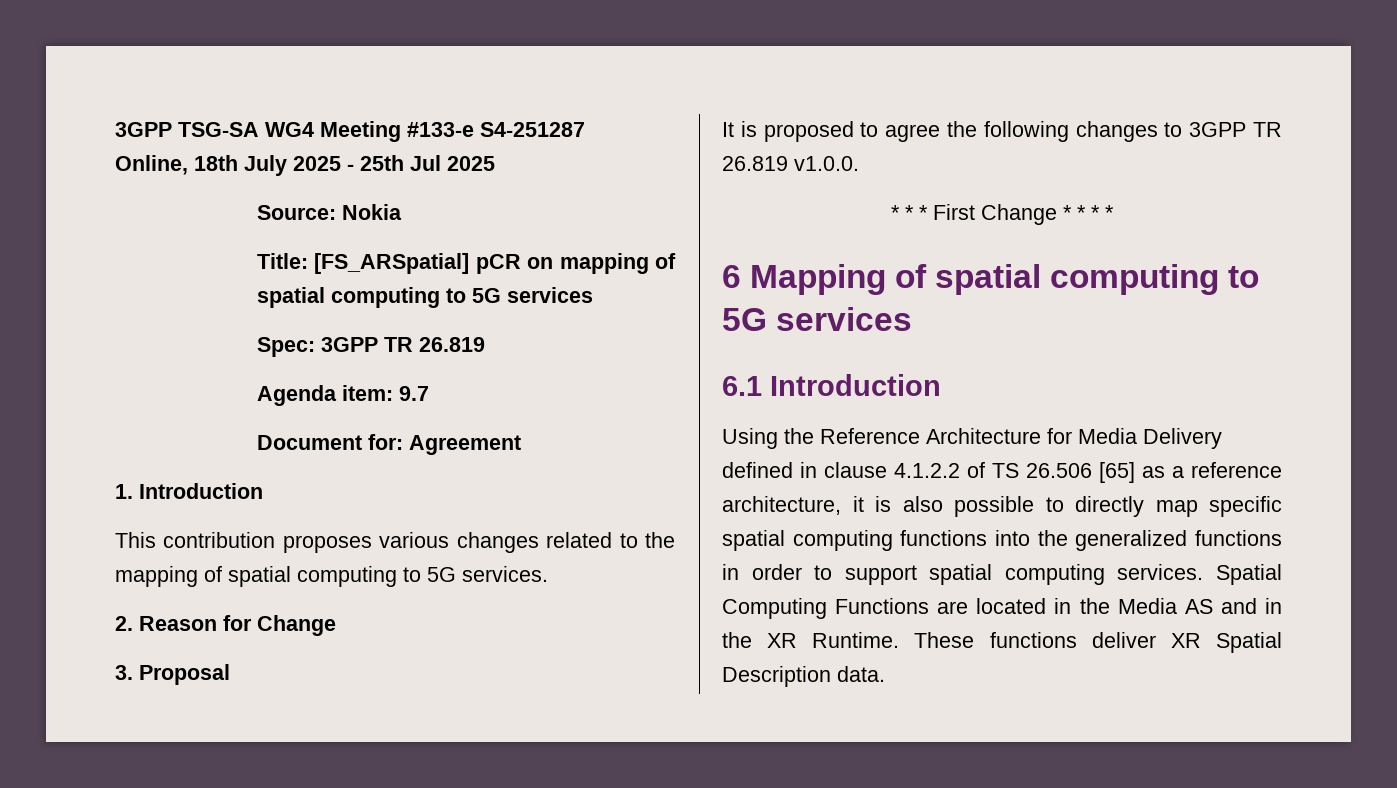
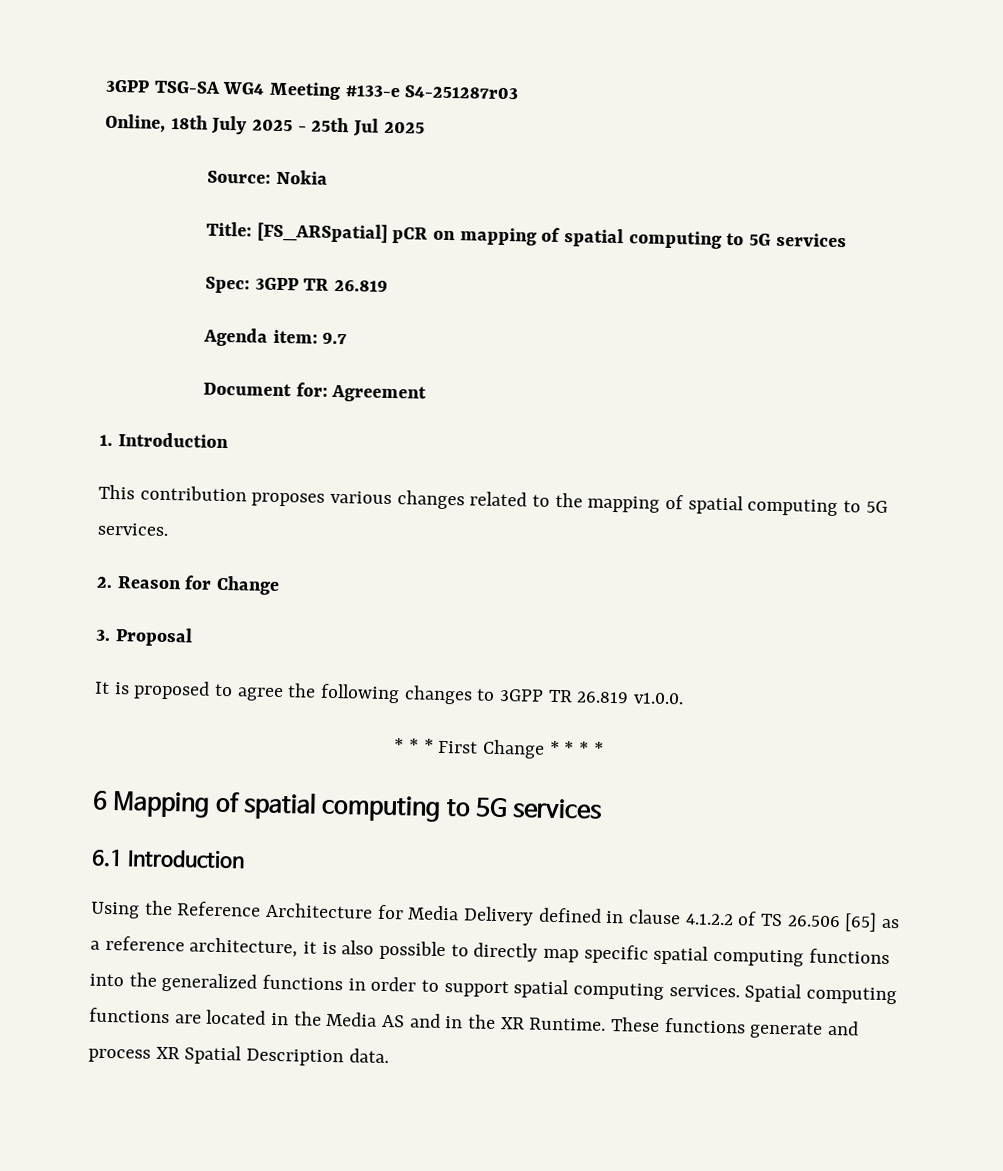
[480,122,585,137] S4-251287 -> [404,85,519,100] S4-251287r03
[722,598,930,619] Computing Functions -> [806,986,898,1005] [89,1007,170,1024] computing functions
[1091,632,1156,648] deliver -> [749,1020,860,1039] [88,1048,151,1063] generate and process

